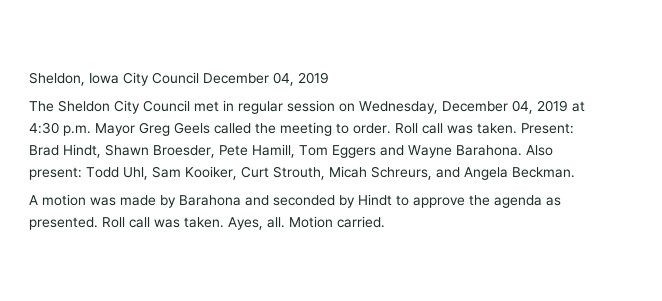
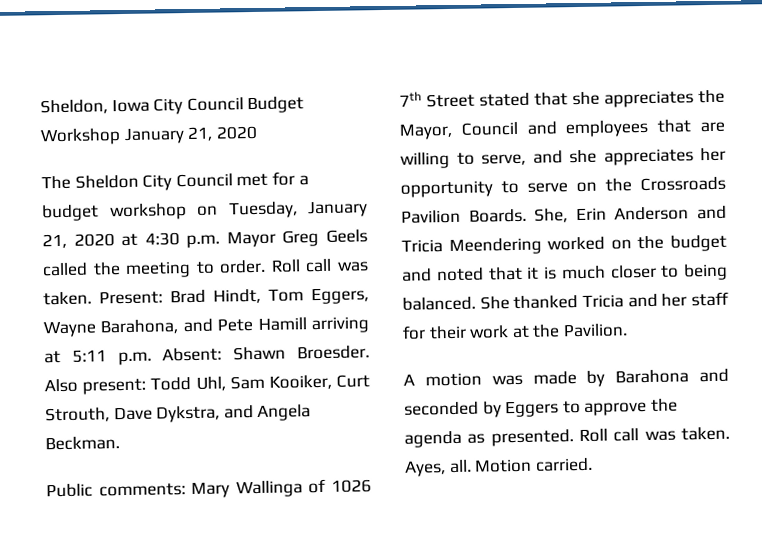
[203,72,329,86] December 04, 2019 -> [247,96,305,114] [40,125,258,146] Budget Workshop January 21, 2020
[223,100,568,114] in regular session on Wednesday, December 04, 2019 -> [271,171,309,186] [42,200,368,222] [42,233,115,249] for a budget workshop on Tuesday, January 21, 2020
[105,144,522,158] Shawn Broesder, Pete Hamill, Tom Eggers and Wayne Barahona. -> [268,287,369,305] [43,316,370,338] [44,345,370,366] Tom Eggers, Wayne Barahona, and Pete Hamill arriving at 5:11 p.m. Absent: Shawn Broesder.
[329,166,432,180] Micah Schreurs, -> [113,405,221,423] Dave Dykstra,
(575, 172) none -> [46,478,372,498] [399,89,725,108] [399,119,725,140] [400,147,726,169] [400,176,726,198] [401,205,727,224] [401,234,727,256] [402,263,728,282] [402,291,729,311] [402,323,628,340] // Public comments: Mary Wallinga of 1026 7th Street stated that she appreciates the Mayor, Council and employees that are willing to serve, and she appreciates her opportunity to serve on the Crossroads Pavilion Boards. She, Erin Anderson and Tricia Meendering worked on the budget and noted that it is much closer to being balanced. She thanked Tricia and her staff for their work at the Pavilion.
[358,194,392,206] Hindt -> [505,400,560,418] Eggers

